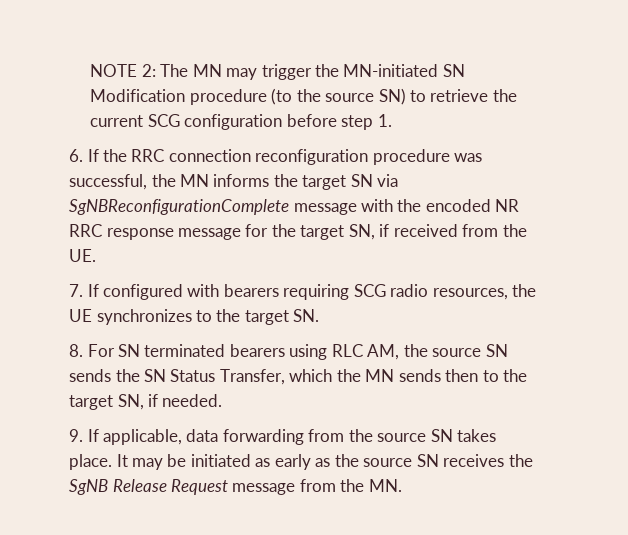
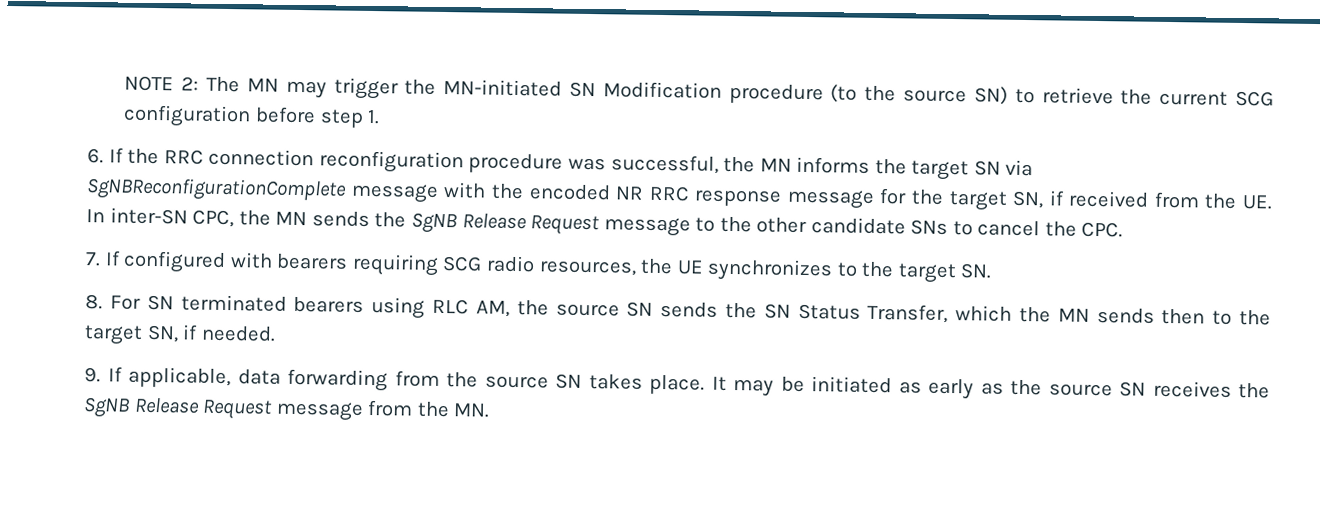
(97, 255) none -> [86,207,1124,238] In inter-SN CPC, the MN sends the SgNB Release Request message to the other candidate SNs to cancel the CPC.

